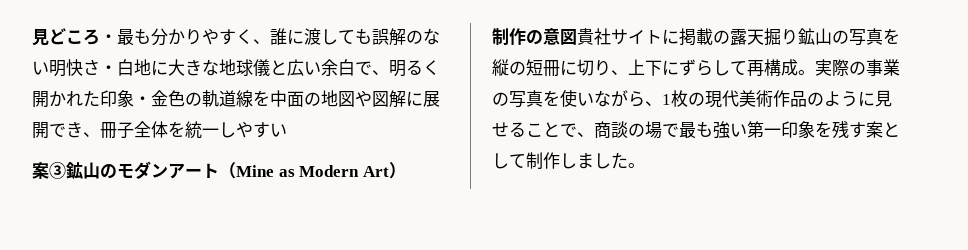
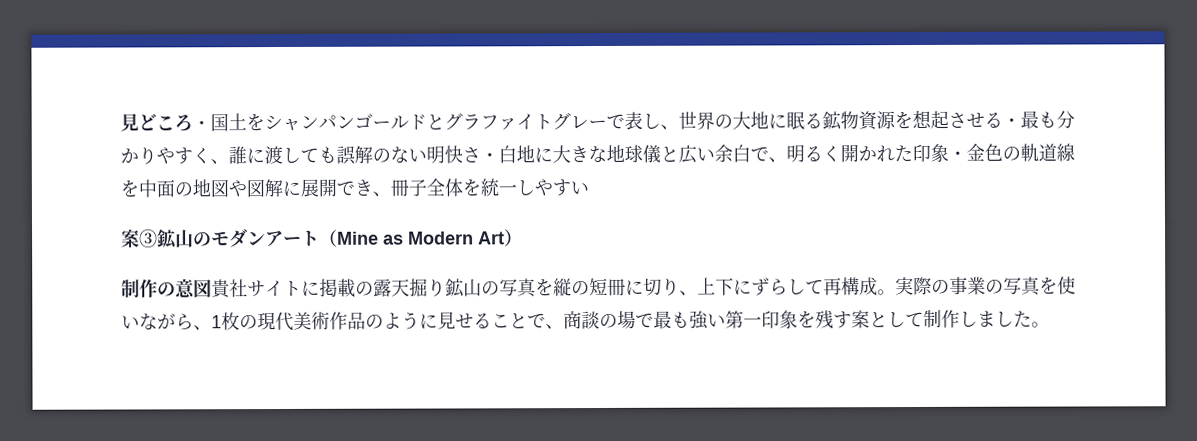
(117, 38) none -> [210,109,1021,132] 国土をシャンパンゴールドとグラファイトグレーで表し、世界の大地に眠る鉱物資源を想起させる・

